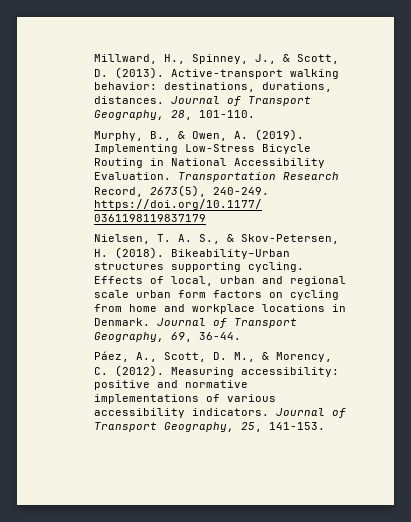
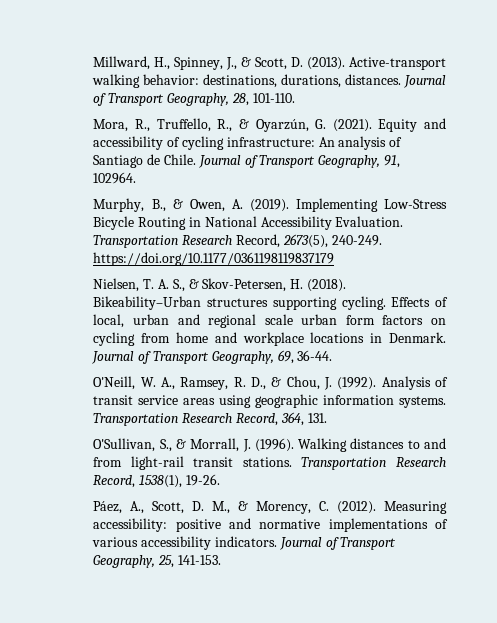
(255, 114) none -> [93,118,447,132] [93,136,403,150] [93,154,400,168] [93,172,137,184] // Mora, R., Truffello, R., & Oyarzún, G. (2021). Equity and accessibility of cycling infrastructure: An analysis of Santiago de Chile. Journal of Transport Geography, 91, 102964.
(241, 336) none -> [93,376,448,390] [93,394,447,408] [93,412,327,426] [93,438,446,452] [93,456,447,470] [93,474,221,488] // O'Neill, W. A., Ramsey, R. D., & Chou, J. (1992). Analysis of transit service areas using geographic information systems. Transportation Research Record, 364, 131. // O'Sullivan, S., & Morrall, J. (1996). Walking distances to and from light-rail transit stations. Transportation Research Record, 1538(1), 19-26.

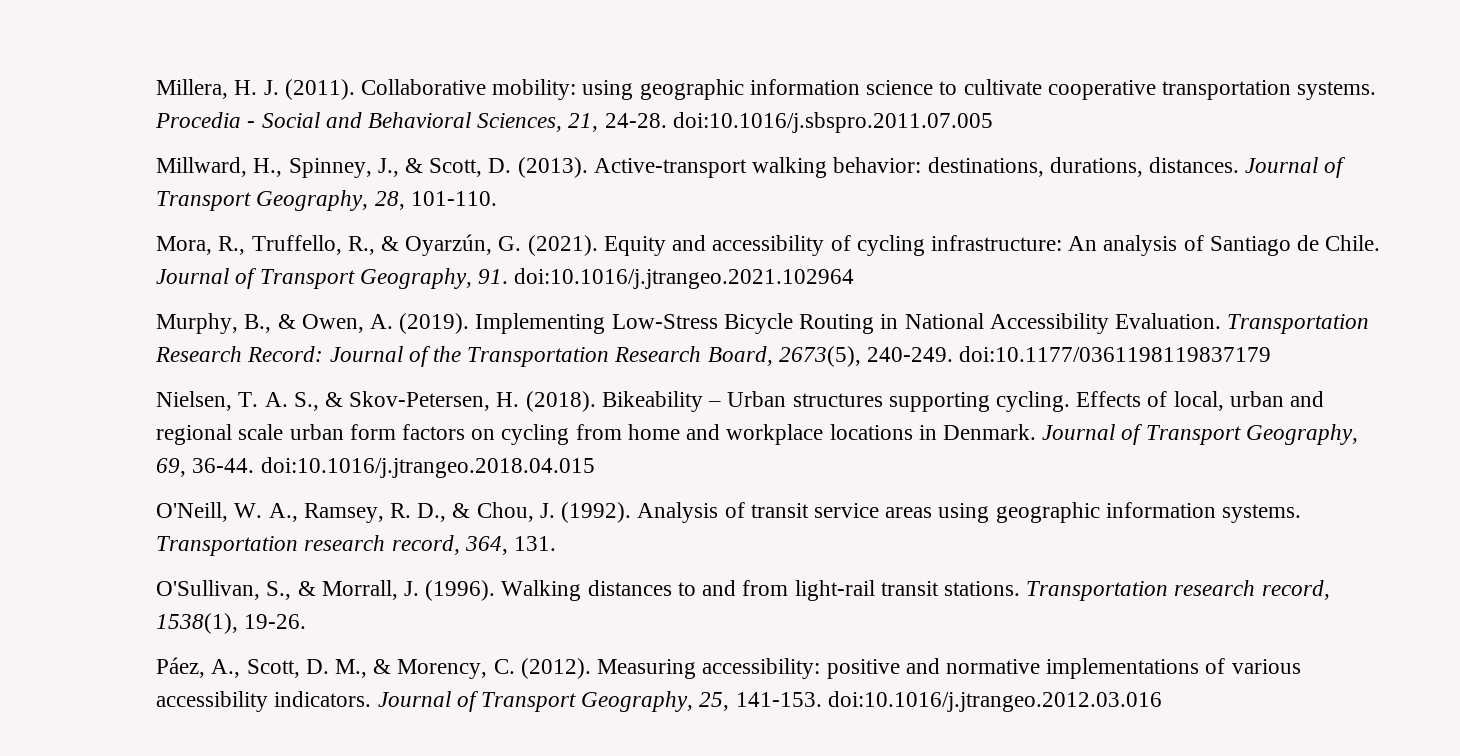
(93, 63) none -> [156,79,1377,100] [155,112,993,133] Millera, H. J. (2011). Collaborative mobility: using geographic information science to cultivate cooperative transportation systems. Procedia - Social and Behavioral Sciences, 21, 24-28. doi:10.1016/j.sbspro.2011.07.005 //
[383,155,400,168] [93,172,137,184] 91, 102964. -> [478,268,855,289] 91. doi:10.1016/j.jtrangeo.2021.102964
[236,234,281,248] Record, -> [247,346,773,367] Record: Journal of the Transportation Research Board,
[93,252,335,266] https://doi.org/10.1177/0361198119837179 -> [959,346,1272,362] doi:10.1177/0361198119837179
[93,296,202,310] Bikeability–Urban -> [601,391,787,412] Bikeability – Urban
(333, 355) none -> [260,457,595,478] doi:10.1016/j.jtrangeo.2018.04.015
[182,413,279,426] Research Record, -> [304,535,460,555] research record,
[396,457,447,467] [93,475,136,488] Research Record, -> [1174,580,1330,600] research record,
(222, 560) none -> [827,691,1162,712] doi:10.1016/j.jtrangeo.2012.03.016

